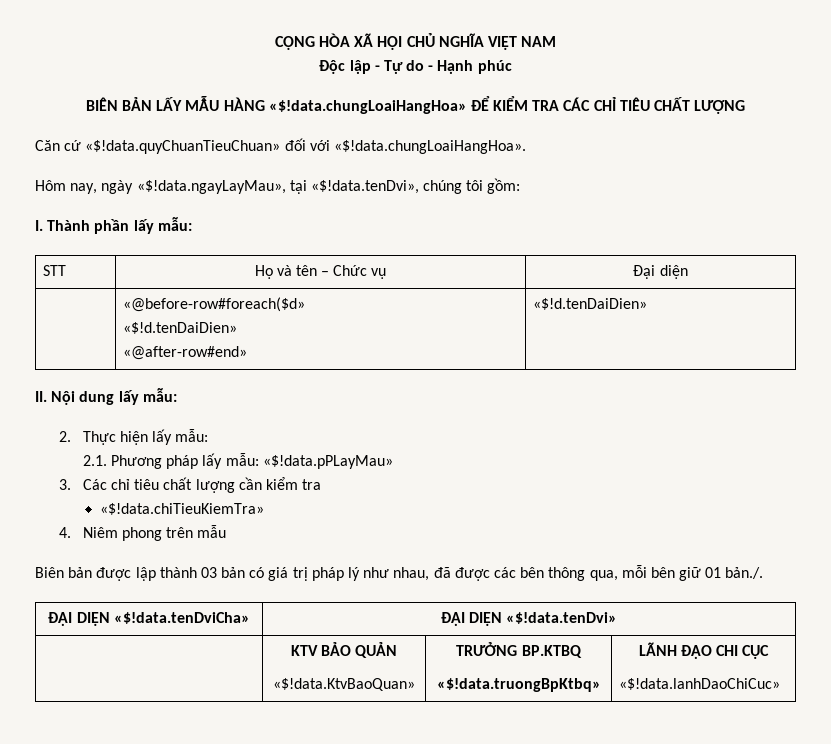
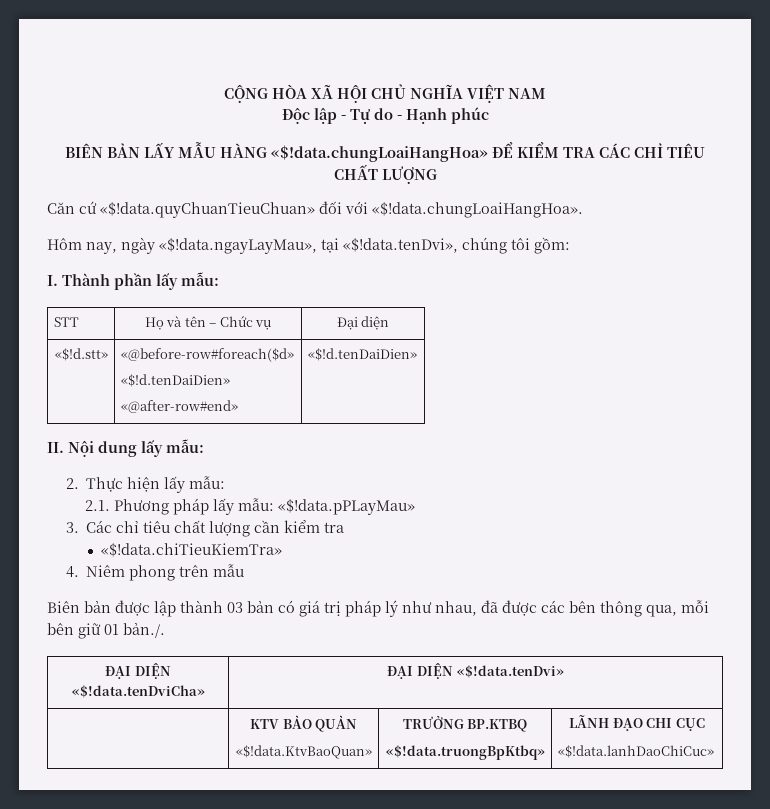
(688, 272) none -> [54,348,108,361] «$!d.stt»

